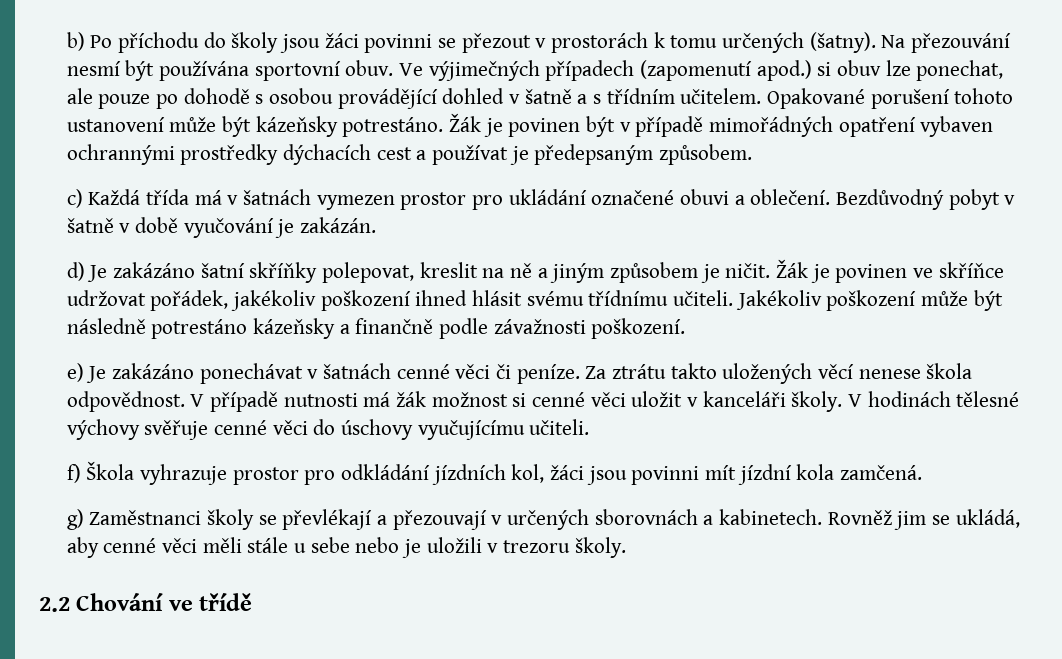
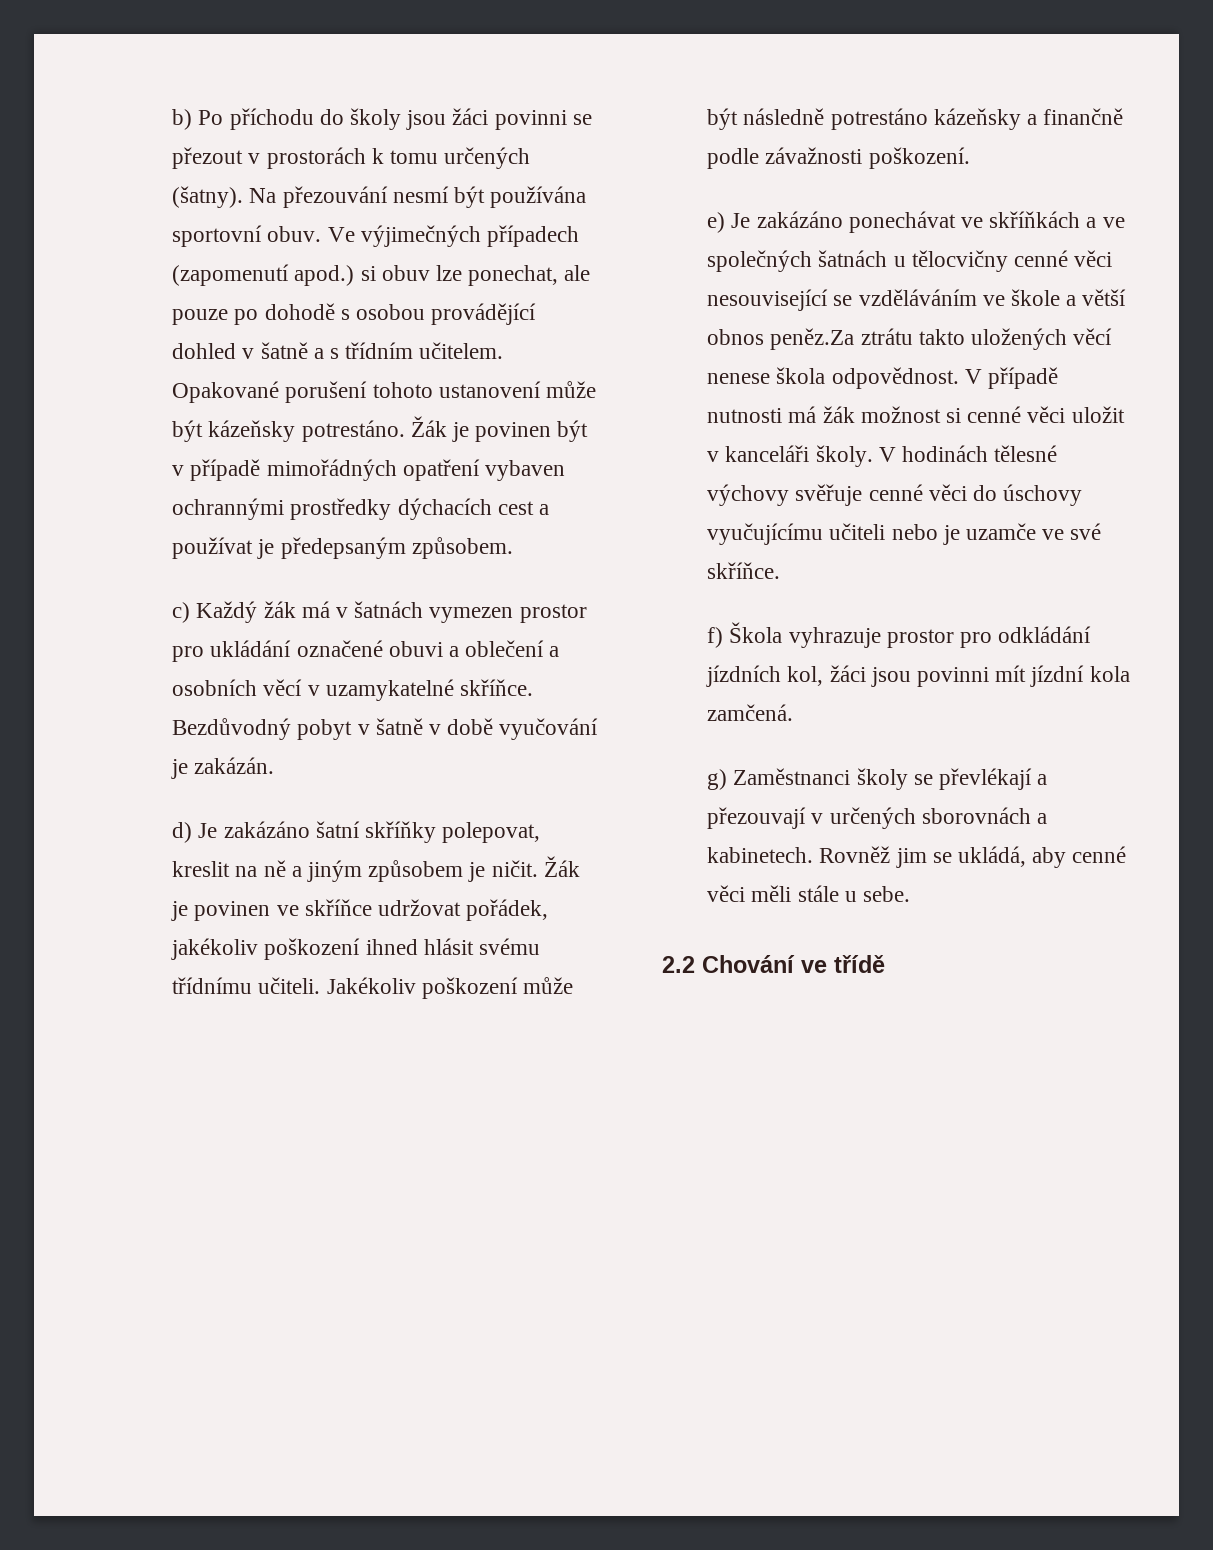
[88,189,189,205] Každá třída -> [196,601,296,623] Každý žák
[750,189,831,205] oblečení. -> [465,640,560,657] [172,679,533,701] oblečení a osobních věcí v uzamykatelné skříňce.
[307,363,607,384] v šatnách cenné věci či peníze. Za -> [960,211,1125,228] [707,250,1113,272] [707,289,1127,311] [707,328,855,350] ve skříňkách a ve společných šatnách u tělocvičny cenné věci nesouvisející se vzděláváním ve škole a větší obnos peněz.Za
[529,419,590,435] učiteli. -> [829,523,1102,545] [707,562,781,579] učiteli nebo je uzamče ve své skříňce.
[310,537,626,558] sebe nebo je uložili v trezoru školy. -> [862,886,910,902] sebe.

